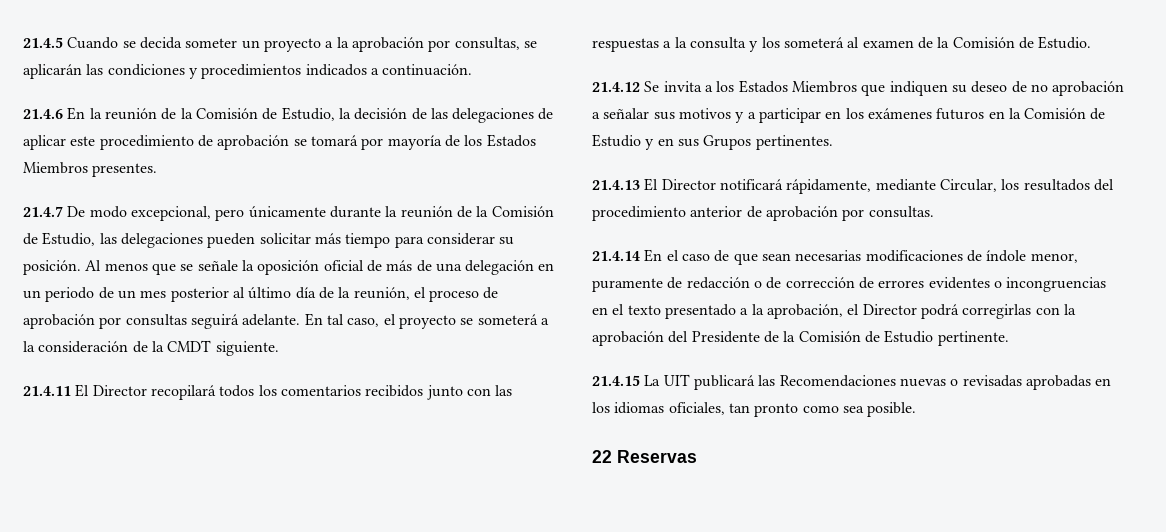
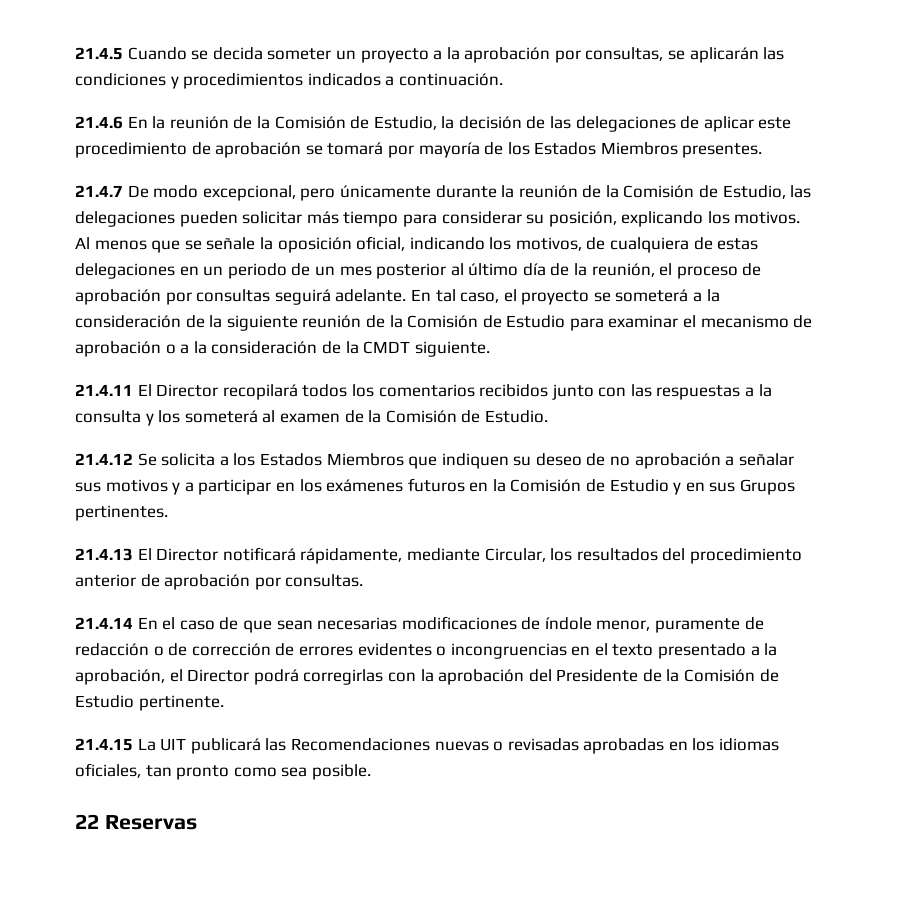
[23,260,81,275] posición. -> [548,211,801,227] posición, explicando los motivos.
[323,260,535,275] oficial de más de una delegación -> [356,236,759,253] [75,263,175,279] oficial, indicando los motivos, de cualquiera de estas delegaciones
(164, 346) none -> [226,315,813,331] [75,341,359,357] siguiente reunión de la Comisión de Estudio para examinar el mecanismo de aprobación o a la consideración de la
[663,81,702,92] invita -> [161,453,216,466] solicita

